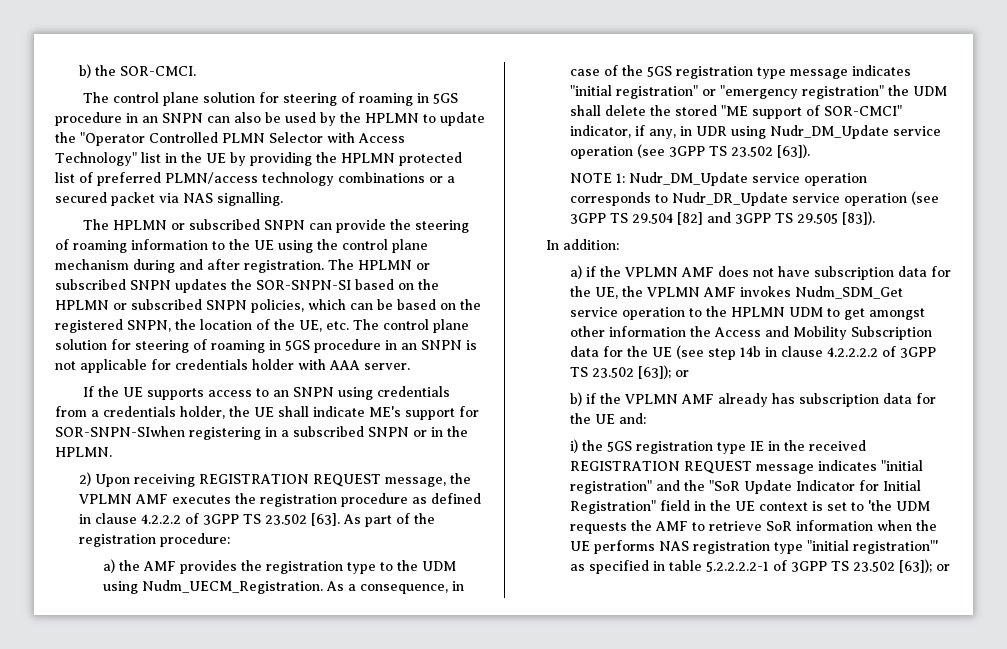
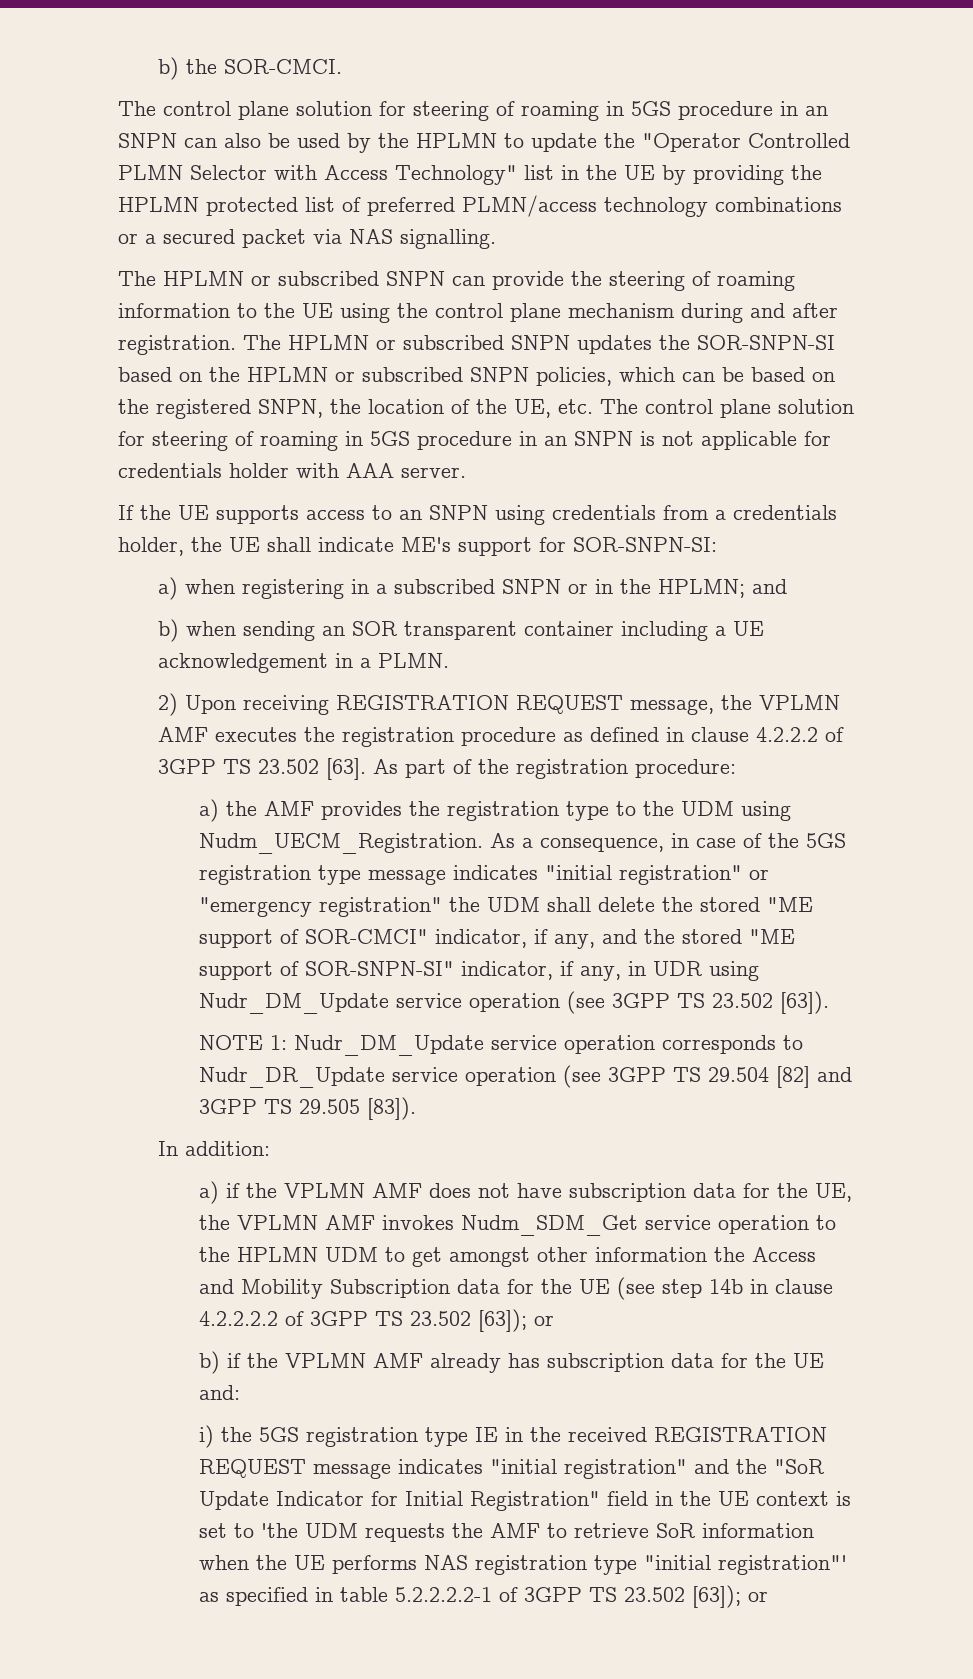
[55,426,185,437] SOR-SNPN-SIwhen -> [573,537,717,552] [158,577,236,600] SOR-SNPN-SI: // a) when
[55,447,112,457] HPLMN. -> [658,579,788,598] [158,619,765,642] [158,653,450,673] HPLMN; and // b) when sending an SOR transparent container including a UE acknowledgement in a PLMN.
(677, 134) none -> [601,929,795,944] [198,961,621,981] and the stored "ME support of SOR-SNPN-SI" indicator, if any,

